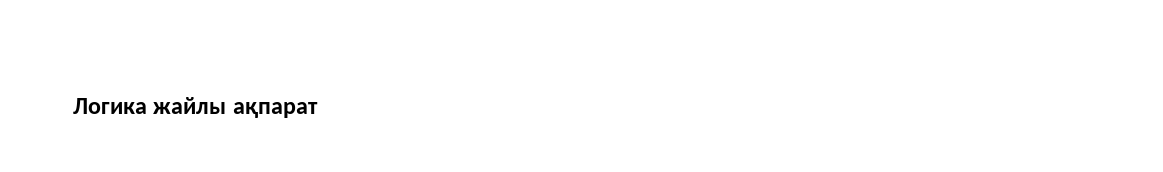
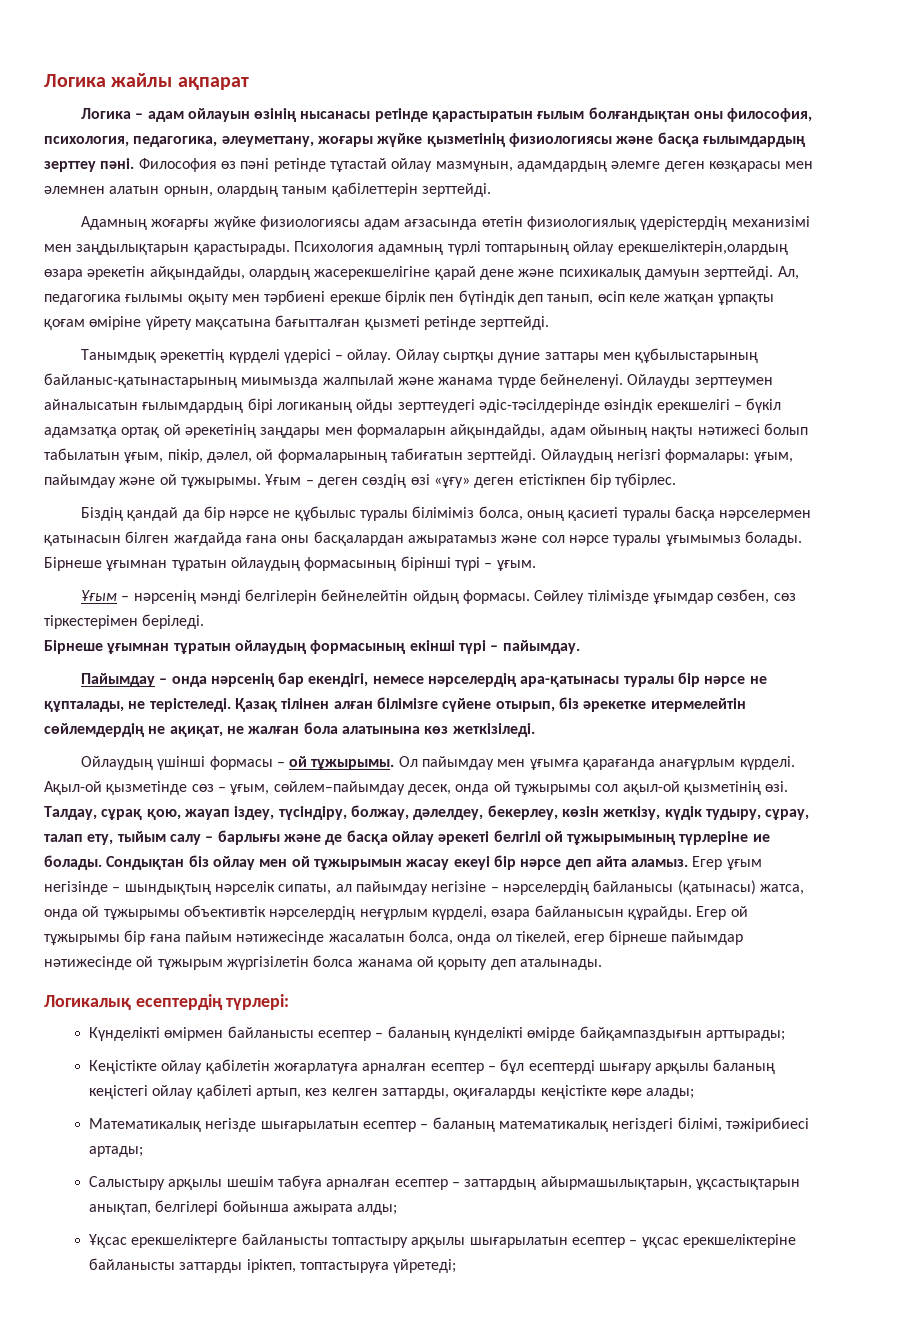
(318, 110) none -> [80,107,813,122] [44,132,805,147] [44,158,814,172] [44,182,491,197] [80,216,810,230] [44,241,788,255] [44,266,799,280] [44,290,775,305] [44,315,550,330] [80,348,759,363] [44,373,773,388] [44,398,782,413] [44,423,808,438] [44,448,793,463] [44,473,677,488] [80,506,812,521] [44,531,802,546] [44,556,536,571] [80,589,796,604] [44,614,205,629] [44,640,580,654] [80,672,767,687] [44,697,746,712] [44,722,535,737] [80,756,795,770] [44,781,789,795] [44,805,810,820] [44,830,770,845] [44,855,762,870] [44,880,804,895] [44,905,748,920] [44,930,743,945] [44,955,602,970] [44,994,290,1010] [88,1026,785,1041] [88,1059,776,1074] [88,1084,695,1099] [88,1117,809,1132] [88,1146,143,1157] [88,1175,800,1190] [88,1200,398,1215] [88,1233,796,1248] [88,1258,457,1273] // Логика – адам ойлауын өзінің нысанасы ретінде қарастыратын ғылым болғандықтан оны философия, психология, педагогика, әлеуметтану, жоғары жүйке қызметінің физиологиясы және басқа ғылымдардың зерттеу пәні. Философия өз пәні ретінде тұтастай ойлау мазмұнын, адамдардың әлемге деген көзқарасы мен әлемнен алатын орнын, олардың таным қабілеттерін зерттейді. // Адамның жоғарғы жүйке физиологиясы адам ағзасында өтетін физиологиялық үдерістердің механизімі мен заңдылықтарын қарастырады. Психология адамның түрлі топтарының ойлау ерекшеліктерін,олардың өзара әрекетін айқындайды, олардың жасерекшелігіне қарай дене және психикалық дамуын зерттейді. Ал, педагогика ғылымы оқыту мен тәрбиені ерекше бірлік пен бүтіндік деп танып, өсіп келе жатқан ұрпақты қоғам өміріне үйрету мақсатына бағытталған қызметі ретінде зерттейді. // Танымдық әрекеттің күрделі үдерісі – ойлау. Ойлау сыртқы дүние заттары мен құбылыстарының байланыс-қатынастарының миымызда жалпылай және жанама түрде бейнеленуі. Ойлауды зерттеумен айналысатын ғылымдардың бірі логиканың ойды зерттеудегі әдіс-тәсілдерінде өзіндік ерекшелігі – бүкіл адамзатқа ортақ ой әрекетінің заңдары мен формаларын айқындайды, адам ойының нақты нәтижесі болып табылатын ұғым, пікір, дәлел, ой формаларының табиғатын зерттейді. Ойлаудың негізгі формалары: ұғым, пайымдау және ой тұжырымы. Ұғым – деген сөздің өзі «ұғу» деген етістікпен бір түбірлес. // Біздің қандай да бір нәрсе не құбылыс туралы біліміміз болса, оның қасиеті туралы басқа нәрселермен қатынасын білген жағдайда ғана оны басқалардан ажыратамыз және сол нәрсе туралы ұғымымыз болады. Бірнеше ұғымнан тұратын ойлаудың формасының бірінші түрі – ұғым. // Ұғым – нәрсенің мәнді белгілерін бейнелейтін ойдың формасы. Сөйлеу тілімізде ұғымдар сөзбен, сөз тіркестерімен беріледі. // Бірнеше ұғымнан тұратын ойлаудың формасының екінші түрі – пайымдау. // Пайымдау – онда нәрсенің бар екендігі, немесе нәрселердің ара-қатынасы туралы бір нәрсе не құпталады, не терістеледі. Қазақ тілінен алған білімізге сүйене отырып, біз әрекетке итермелейтін сөйлемдердің не ақиқат, не жалған бола алатынына көз жеткізіледі. // Ойлаудың үшінші формасы – ой тұжырымы. Ол пайымдау мен ұғымға қарағанда анағұрлым күрделі. Ақыл-ой қызметінде сөз – ұғым, сөйлем–пайымдау десек, онда ой тұжырымы сол ақыл-ой қызметінің өзі. Талдау, сұрақ қою, жауап іздеу, түсіндіру, болжау, дәлелдеу, бекерлеу, көзін жеткізу, күдік тудыру, сұрау, талап ету, тыйым салу – барлығы және де басқа ойлау әрекеті белгілі ой тұжырымының түрлеріне ие болады. Сондықтан біз ойлау мен ой тұжырымын жасау екеуі бір нәрсе деп айта аламыз. Егер ұғым негізінде – шындықтың нәрселік сипаты, ал пайымдау негізіне – нәрселердің байланысы (қатынасы) жатса, онда ой тұжырымы объективтік нәрселердің неғұрлым күрделі, өзара байланысын құрайды. Егер ой тұжырымы бір ғана пайым нәтижесінде жасалатын болса, онда ол тікелей, егер бірнеше пайымдар нәтижесінде ой тұжырым жүргізілетін болса жанама ой қорыту деп аталынады. // Логикалық есептердің түрлері: // Күнделікті өмірмен байланысты есептер – баланың күнделікті өмірде байқампаздығын арттырады; // Кеңістікте ойлау қабілетін жоғарлатуға арналған есептер – бұл есептерді шығару арқылы баланың кеңістегі ойлау қабілеті артып, кез келген заттарды, оқиғаларды кеңістікте көре алады; // Математикалық негізде шығарылатын есептер – баланың математикалық негіздегі білімі, тәжірибиесі артады; // Салыстыру арқылы шешім табуға арналған есептер – заттардың айырмашылықтарын, ұқсастықтарын анықтап, белгілері бойынша ажырата алды; // Ұқсас ерекшеліктерге байланысты топтастыру арқылы шығарылатын есептер – ұқсас ерекшеліктеріне байланысты заттарды іріктеп, топтастыруға үйретеді;

